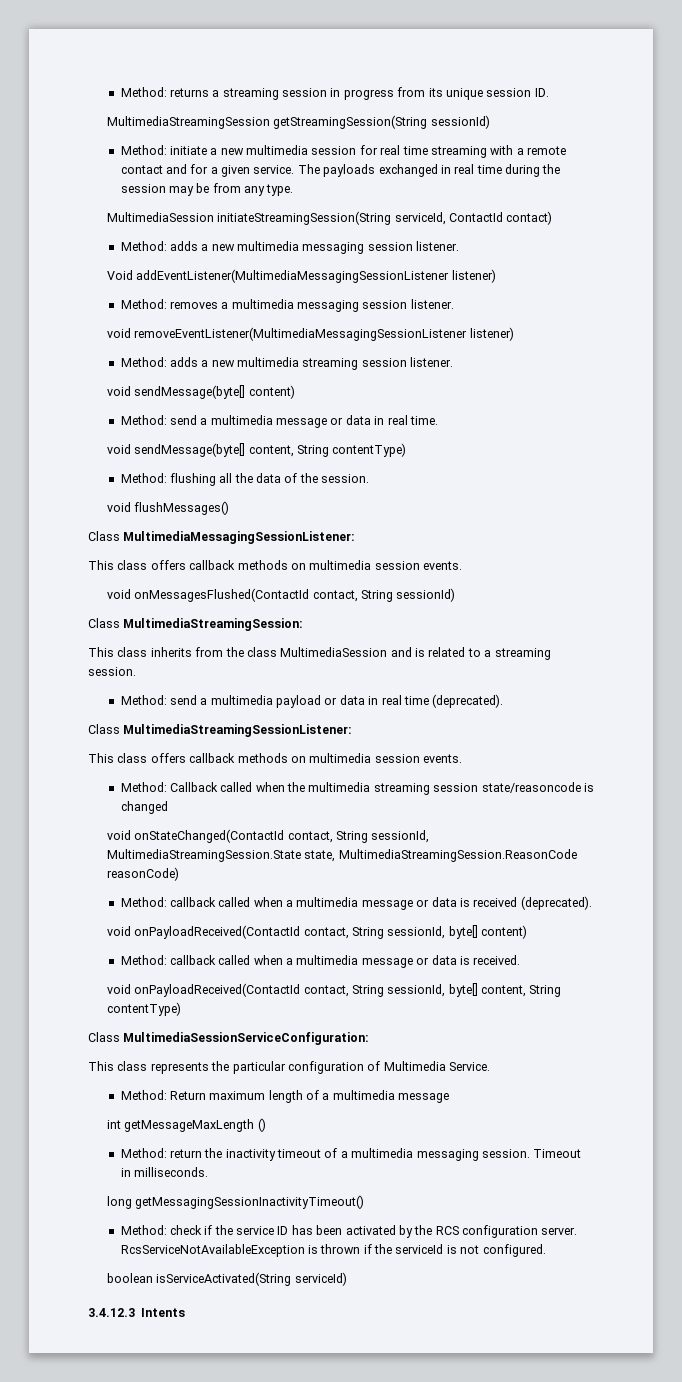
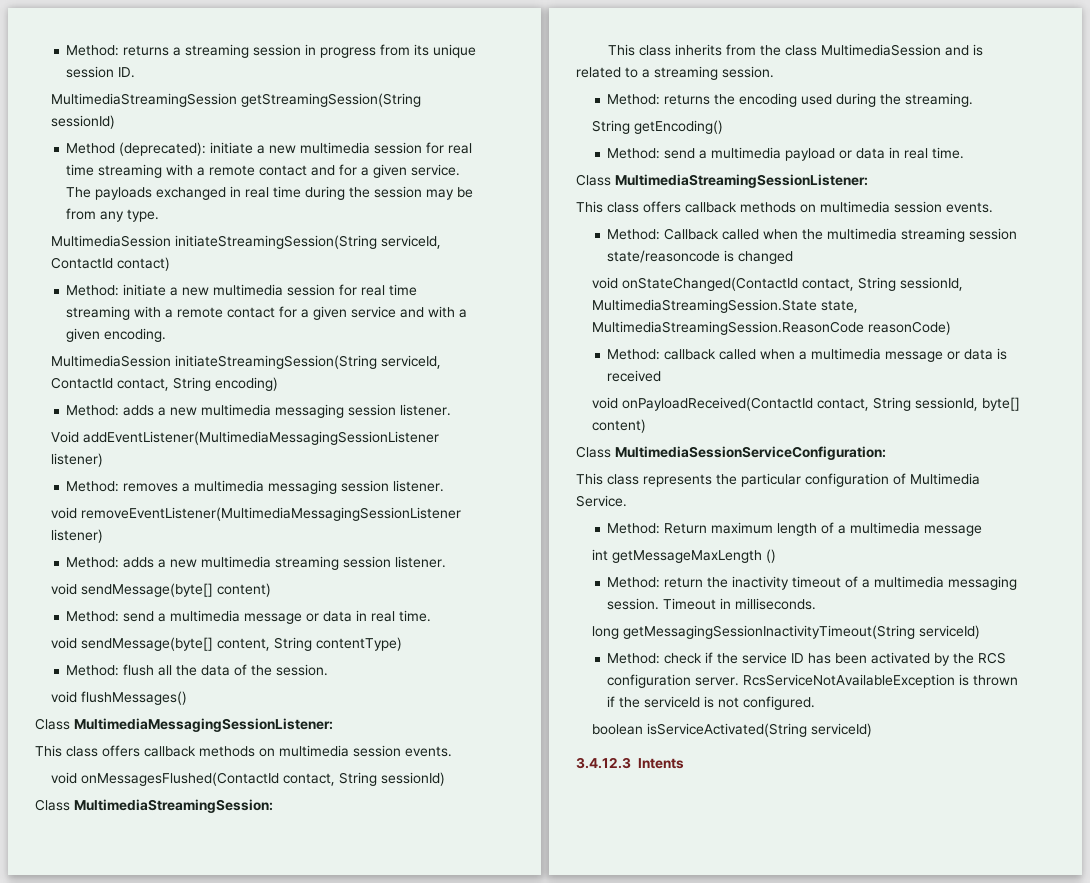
[120,145,167,155] Method: -> [66,142,207,156] Method (deprecated):
(553, 218) none -> [66,284,418,296] [66,306,468,320] [66,328,167,342] [50,355,441,369] [50,377,278,391] // Method: initiate a new multimedia session for real time streaming with a remote contact for a given service and with a given encoding. // MultimediaSession initiateStreamingSession(String serviceId, ContactId contact, String encoding)
[169,473,216,486] flushing -> [123,664,155,676] flush
(136, 671) none -> [607,93,974,107] [591,120,723,134] // Method: returns the encoding used during the streaming. // String getEncoding()
[403,694,504,708] time (deprecated). -> [932,147,965,159] time.
[520,896,592,910] (deprecated). -> (662, 376) none
[120,955,521,968] [106,983,562,997] [106,1002,181,1016] // Method: callback called when a multimedia message or data is received. // void onPayloadReceived(ContactId contact, String sessionId, byte[] content, String contentType) -> (646, 426) none
[135,1195,365,1209] getMessagingSessionInactivityTimeout() -> [622,625,980,639] getMessagingSessionInactivityTimeout(String serviceId)

